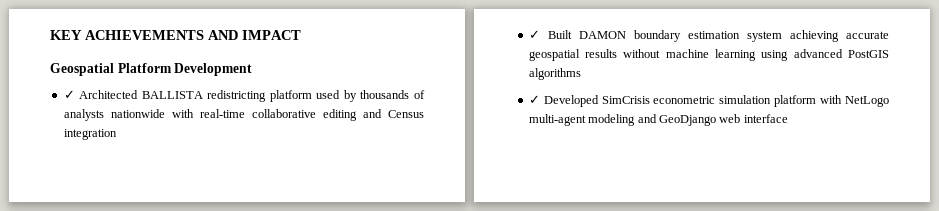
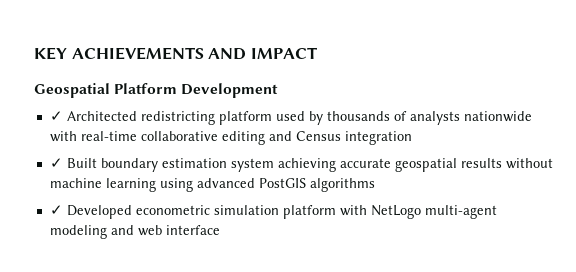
[141,91,203,99] BALLISTA -> (137, 116) none
[578,31,626,39] DAMON -> (97, 163) none
[601,96,650,104] SimCrisis -> (132, 212) none
[658,115,716,126] GeoDjango -> (134, 230) none

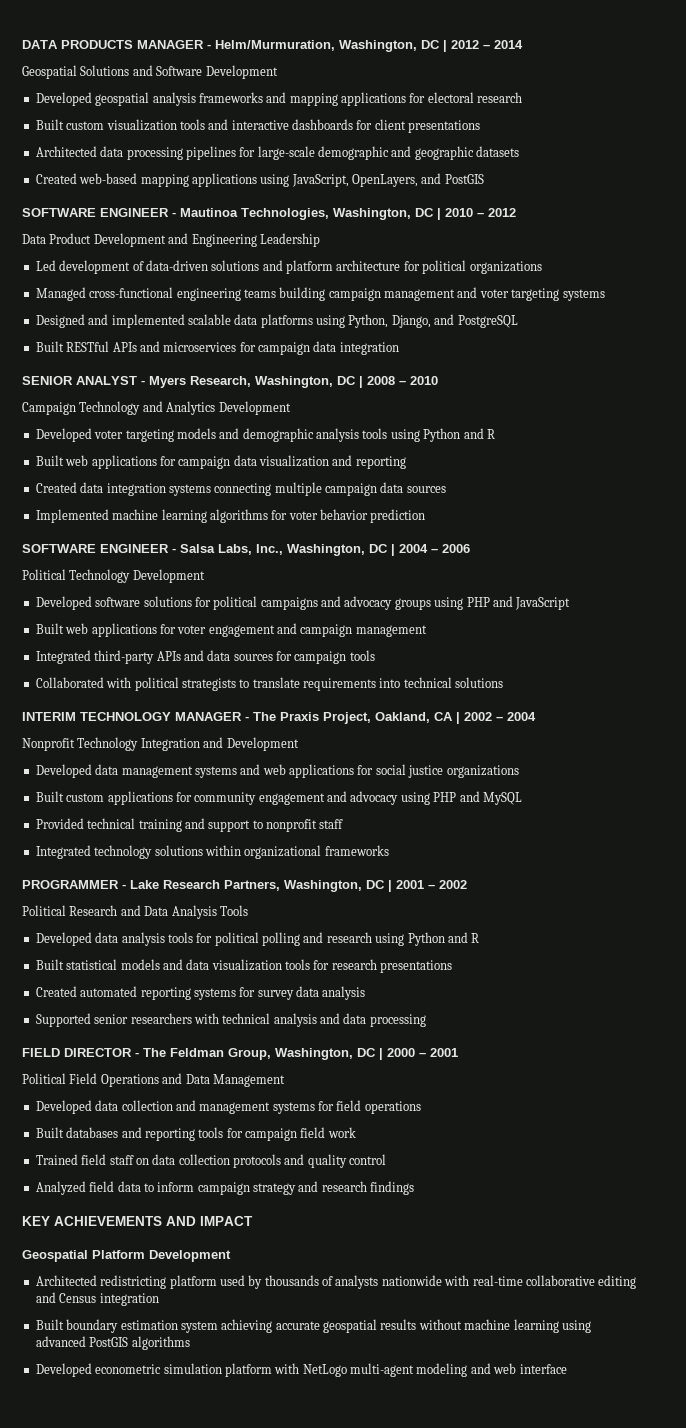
(34, 53) none -> [22,40,523,52] [22,65,278,79] [35,92,523,106] [35,119,481,133] [35,146,520,160] [35,173,484,187] [22,208,516,220] [22,233,320,247] [35,260,542,274] [35,287,605,301] [35,314,518,328] [35,341,399,355] [22,376,438,388] [22,401,291,415] [35,428,495,442] [35,455,406,469] [35,482,446,496] [35,509,426,523] [22,544,470,556] [22,569,205,583] [35,596,571,610] [35,623,427,637] [35,650,375,664] [35,677,504,691] [22,712,536,724] [22,737,299,751] [35,764,519,778] [35,791,522,805] [35,818,344,832] [35,845,389,859] [22,880,467,892] [22,905,248,919] [35,932,480,946] [35,959,453,973] [35,986,366,1000] [35,1013,426,1027] [22,1048,458,1060] [22,1073,285,1087] [35,1100,421,1114] [35,1127,356,1141] [35,1154,387,1168] [35,1181,415,1195] DATA PRODUCTS MANAGER - Helm/Murmuration, Washington, DC | 2012 – 2014 // Geospatial Solutions and Software Development // Developed geospatial analysis frameworks and mapping applications for electoral research // Built custom visualization tools and interactive dashboards for client presentations // Architected data processing pipelines for large-scale demographic and geographic datasets // Created web-based mapping applications using JavaScript, OpenLayers, and PostGIS // SOFTWARE ENGINEER - Mautinoa Technologies, Washington, DC | 2010 – 2012 // Data Product Development and Engineering Leadership // Led development of data-driven solutions and platform architecture for political organizations // Managed cross-functional engineering teams building campaign management and voter targeting systems // Designed and implemented scalable data platforms using Python, Django, and PostgreSQL // Built RESTful APIs and microservices for campaign data integration // SENIOR ANALYST - Myers Research, Washington, DC | 2008 – 2010 // Campaign Technology and Analytics Development // Developed voter targeting models and demographic analysis tools using Python and R // Built web applications for campaign data visualization and reporting // Created data integration systems connecting multiple campaign data sources // Implemented machine learning algorithms for voter behavior prediction // SOFTWARE ENGINEER - Salsa Labs, Inc., Washington, DC | 2004 – 2006 // Political Technology Development // Developed software solutions for political campaigns and advocacy groups using PHP and JavaScript // Built web applications for voter engagement and campaign management // Integrated third-party APIs and data sources for campaign tools // Collaborated with political strategists to translate requirements into technical solutions // INTERIM TECHNOLOGY MANAGER - The Praxis Project, Oakland, CA | 2002 – 2004 // Nonprofit Technology Integration and Development // Developed data management systems and web applications for social justice organizations // Built custom applications for community engagement and advocacy using PHP and MySQL // Provided technical training and support to nonprofit staff // Integrated technology solutions within organizational frameworks // PROGRAMMER - Lake Research Partners, Washington, DC | 2001 – 2002 // Political Research and Data Analysis Tools // Developed data analysis tools for political polling and research using Python and R // Built statistical models and data visualization tools for research presentations // Created automated reporting systems for survey data analysis // Supported senior researchers with technical analysis and data processing // FIELD DIRECTOR - The Feldman Group, Washington, DC | 2000 – 2001 // Political Field Operations and Data Management // Developed data collection and management systems for field operations // Built databases and reporting tools for campaign field work // Trained field staff on data collection protocols and quality control // Analyzed field data to inform campaign strategy and research findings //
[49,111,63,121] ✓ -> (231, 1256) none
[49,158,63,168] ✓ -> (159, 1299) none
[49,205,63,215] ✓ -> (190, 1343) none

